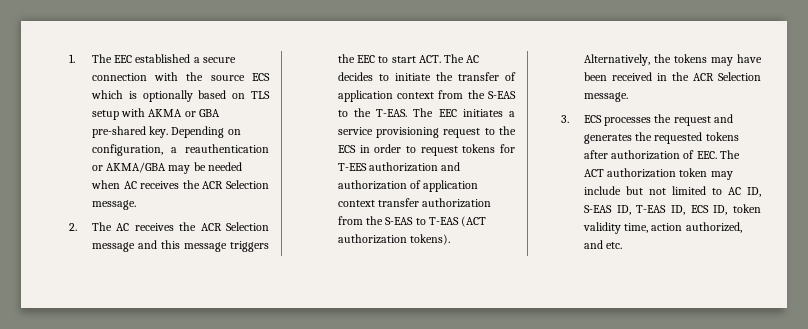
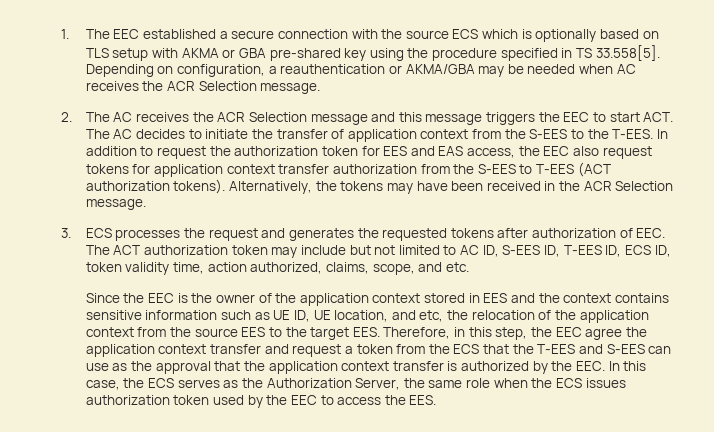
[149,126,169,138] key. -> [344,45,660,61] key using the procedure specified in TS 33.558[5].
[488,91,516,99] [337,108,515,117] [337,126,516,138] [337,144,515,156] [337,162,461,172] [337,180,422,190] S-EAS to the T-EAS. The EEC initiates a service provisioning request to the ECS in order to request tokens for T-EES authorization and authorization of -> [529,129,668,139] [85,146,652,159] [85,164,151,174] S-EES to the T-EES. In addition to request the authorization token for EES and EAS access, the EEC also request tokens for
[385,217,459,225] S-EAS to T-EAS -> [477,164,575,174] S-EES to T-EES
[583,205,667,215] S-EAS ID, T-EAS -> [502,245,602,257] S-EES ID, T-EES
(742, 227) none -> [325,262,415,275] claims, scope,
(623, 245) none -> [85,293,669,306] [85,310,649,323] [85,327,647,340] [85,344,672,357] [85,361,647,374] [85,378,626,390] [85,395,437,408] // Since the EEC is the owner of the application context stored in EES and the context contains sensitive information such as UE ID, UE location, and etc, the relocation of the application context from the source EES to the target EES. Therefore, in this step, the EEC agree the application context transfer and request a token from the ECS that the T-EES and S-EES can use as the approval that the application context transfer is authorized by the EEC. In this case, the ECS serves as the Authorization Server, the same role when the ECS issues authorization token used by the EEC to access the EES.

